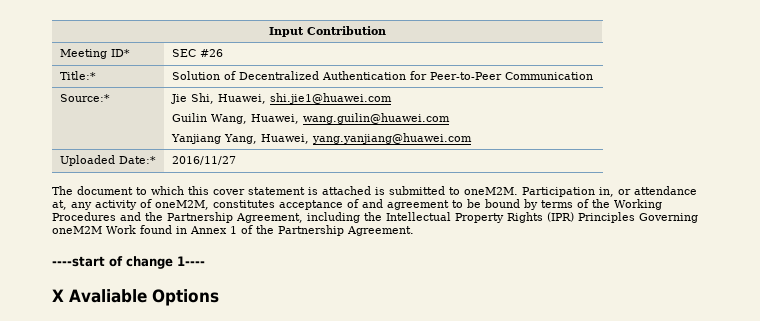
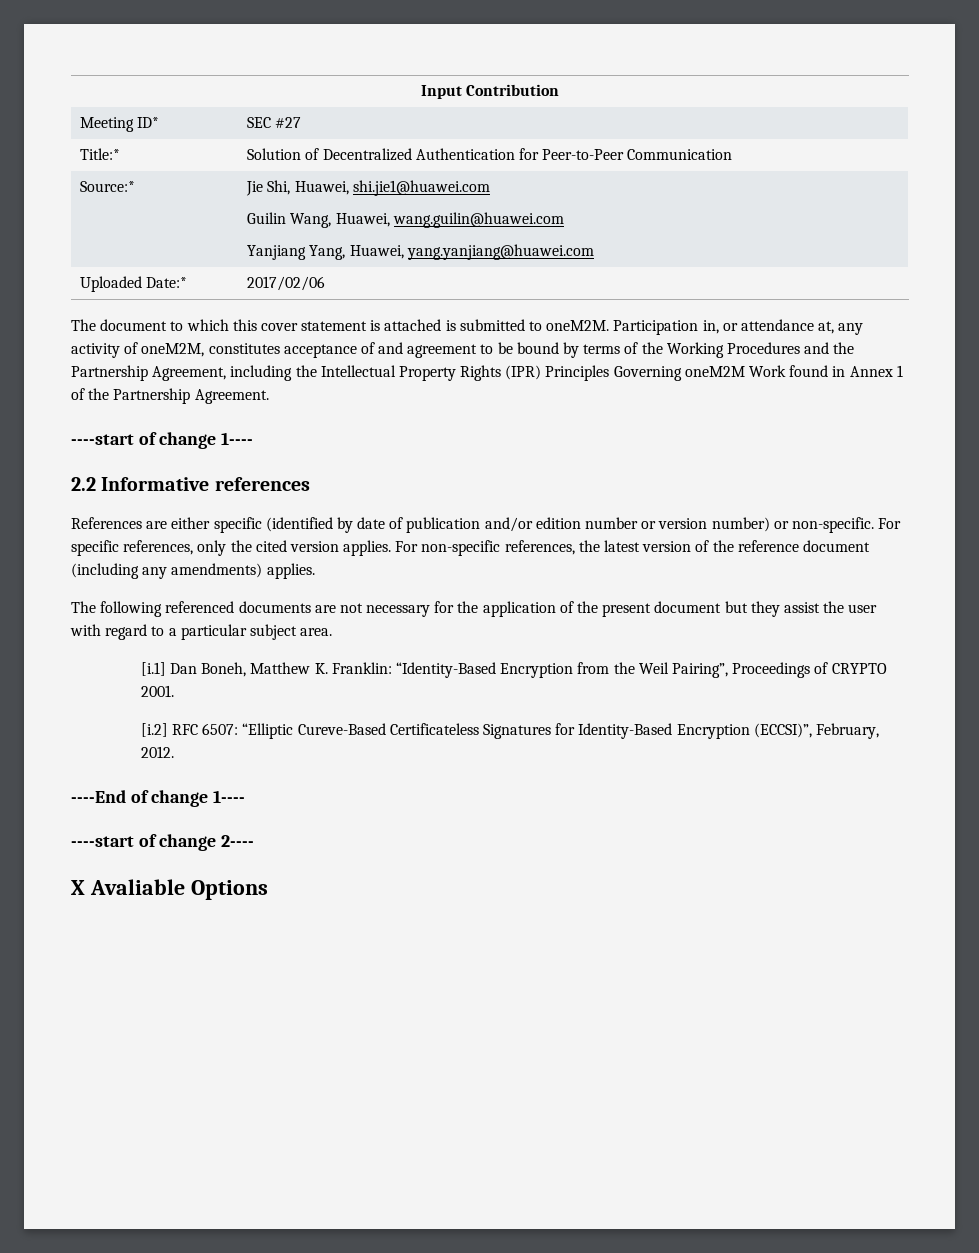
[200,49,224,57] #26 -> [275,117,302,128] #27
[172,156,237,165] 2016/11/27 -> [247,276,326,291] 2017/02/06
(205, 261) none -> [71,477,310,491] [71,517,902,533] [71,540,870,556] [71,563,315,579] [71,601,878,617] [70,624,333,640] [140,662,887,678] [140,685,174,697] [140,723,879,739] [140,746,174,758] [71,790,246,807] [71,834,255,851] // 2.2 Informative references // References are either specific (identified by date of publication and/or edition number or version number) or non-specific. For specific references, only the cited version applies. For non-specific references, the latest version of the reference document (including any amendments) applies. // The following referenced documents are not necessary for the application of the present document but they assist the user with regard to a particular subject area. // [i.1] Dan Boneh, Matthew K. Franklin: “Identity-Based Encryption from the Weil Pairing”, Proceedings of CRYPTO 2001. // [i.2] RFC 6507: “Elliptic Cureve-Based Certificateless Signatures for Identity-Based Encryption (ECCSI)”, February, 2012. // ----End of change 1---- // ----start of change 2----

